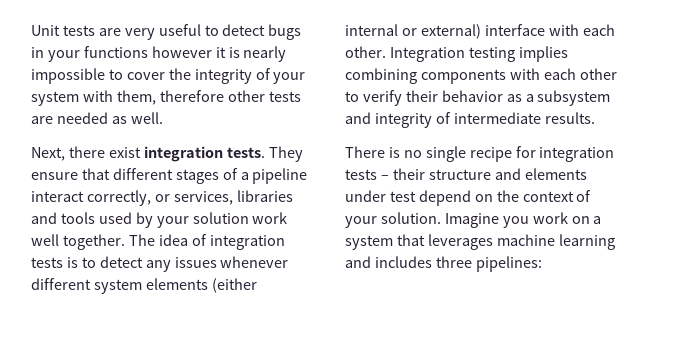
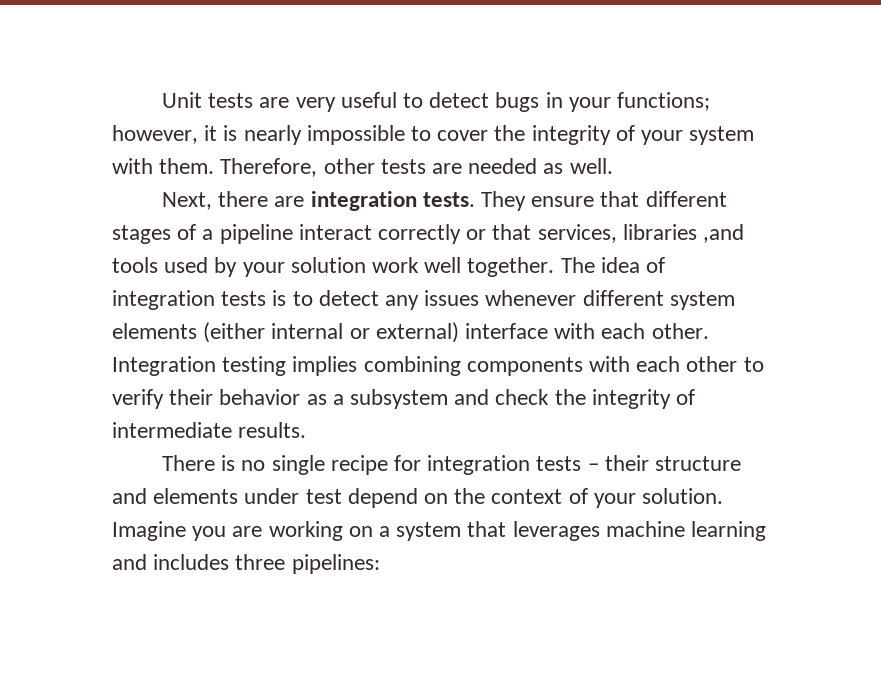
[83,46,212,58] functions however -> [616,92,710,111] [112,125,198,144] functions; however,
[116,90,224,105] them, therefore -> [159,158,318,177] them. Therefore,
[108,147,141,158] exist -> [274,196,305,207] are
[86,190,170,206] correctly, or -> [378,224,532,244] correctly or that
[31,212,57,224] and -> [703,224,745,243] ,and
(371, 118) none -> [495,389,586,405] check the
[532,212,568,224] work -> [232,521,343,541] are working

